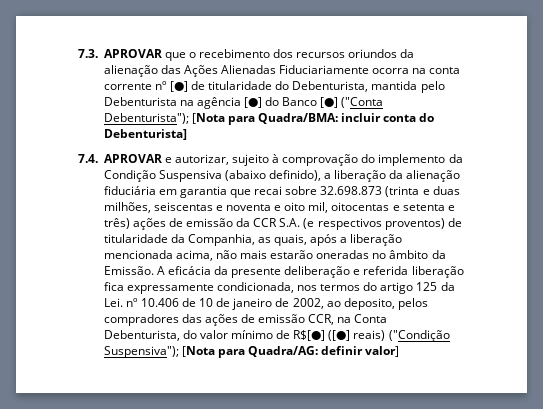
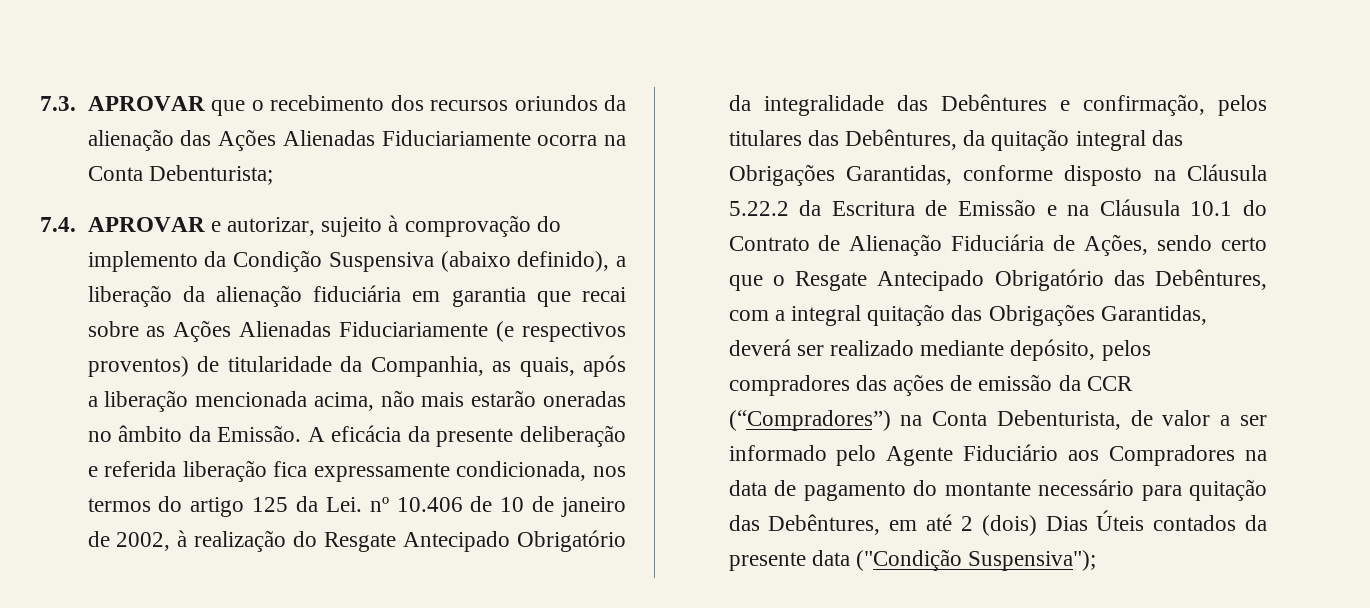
[429,67,461,74] [103,81,445,93] [103,97,384,109] [103,113,435,125] [103,129,187,140] conta corrente nº [●] de titularidade do Debenturista, mantida pelo Debenturista na agência [●] do Banco [●] ("Conta Debenturista"); [Nota para Quadra/BMA: incluir conta do Debenturista] -> [87,165,273,185] Conta Debenturista;
[320,186,460,197] [103,202,455,213] [103,218,301,230] 32.698.873 (trinta e duas milhões, seiscentas e noventa e oito mil, oitocentas e setenta e três) ações de emissão da CCR S.A. -> [146,320,489,342] as Ações Alienadas Fiduciariamente
[326,298,395,310] ao deposito, -> [177,530,626,552] [728,94,1267,116] [728,129,1183,151] [728,164,1267,186] [728,199,1267,216] [728,234,1267,256] [728,269,1267,291] [728,304,1207,326] [728,339,1096,361] à realização do Resgate Antecipado Obrigatório da integralidade das Debêntures e confirmação, pelos titulares das Debêntures, da quitação integral das Obrigações Garantidas, conforme disposto na Cláusula 5.22.2 da Escritura de Emissão e na Cláusula 10.1 do Contrato de Alienação Fiduciária de Ações, sendo certo que o Resgate Antecipado Obrigatório das Debêntures, com a integral quitação das Obrigações Garantidas, deverá ser realizado mediante depósito,
[308,314,388,325] [103,330,450,342] [103,346,400,358] CCR, na Conta Debenturista, do valor mínimo de R$[●] ([●] reais) ("Condição Suspensiva"); [Nota para Quadra/AG: definir valor] -> [1058,375,1133,391] [728,410,1267,431] [728,444,1267,466] [728,479,1267,501] [728,510,1267,536] [728,549,1097,571] da CCR (“Compradores”) na Conta Debenturista, de valor a ser informado pelo Agente Fiduciário aos Compradores na data de pagamento do montante necessário para quitação das Debêntures, em até 2 (dois) Dias Úteis contados da presente data ("Condição Suspensiva");

